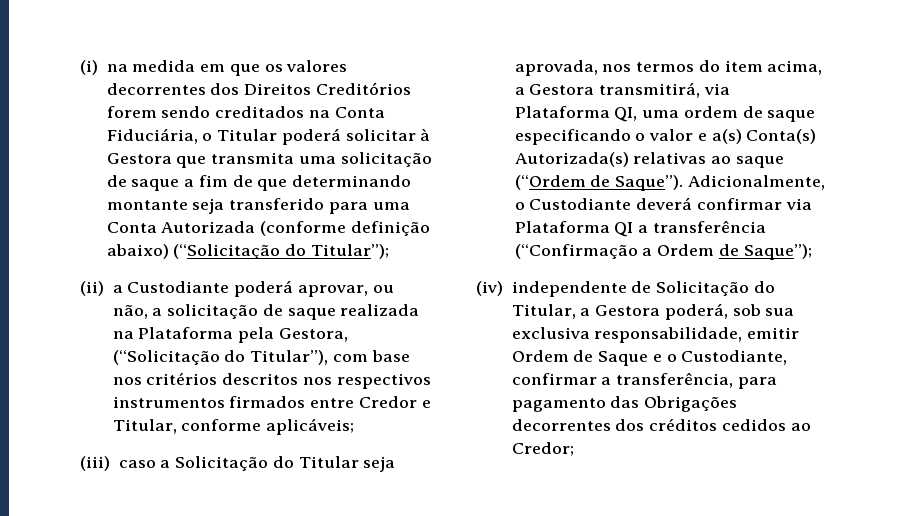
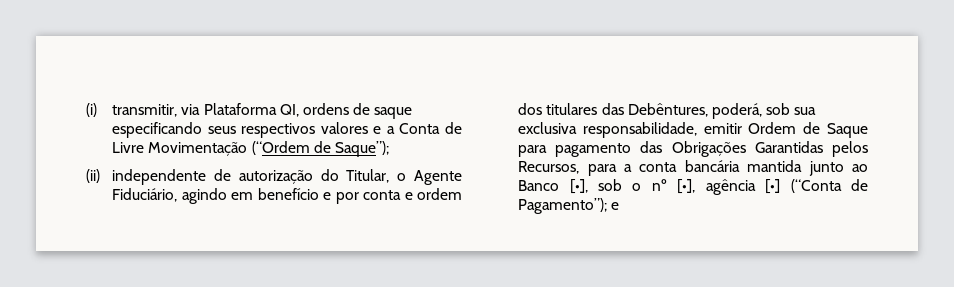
[106,60,348,76] [106,82,411,95] [106,106,385,118] [106,128,431,145] [106,152,432,168] [106,175,412,191] [106,198,410,214] [106,221,430,236] [106,244,389,259] [80,280,394,297] [112,304,420,320] [112,327,348,343] [112,350,410,365] [112,372,431,389] [112,396,431,408] [112,418,355,435] [80,456,396,472] [514,60,823,76] [514,82,701,98] na medida em que os valores decorrentes dos Direitos Creditórios forem sendo creditados na Conta Fiduciária, o Titular poderá solicitar à Gestora que transmita uma solicitação de saque a fim de que determinando montante seja transferido para uma Conta Autorizada (conforme definição abaixo) (“Solicitação do Titular”); // (ii) a Custodiante poderá aprovar, ou não, a solicitação de saque realizada na Plataforma pela Gestora, (“Solicitação do Titular”), com base nos critérios descritos nos respectivos instrumentos firmados entre Credor e Titular, conforme aplicáveis; // (iii) caso a Solicitação do Titular seja aprovada, nos termos do item acima, a Gestora transmitirá, -> [112,104,178,117] transmitir,
[642,106,738,118] uma ordem -> [302,103,349,115] ordens
[635,129,817,144] [514,152,784,168] [514,175,825,191] [514,197,812,210] [514,220,766,237] [514,244,715,259] o valor e a(s) Conta(s) Autorizada(s) relativas ao saque (“Ordem de Saque”). Adicionalmente, o Custodiante deverá confirmar via Plataforma QI a transferência (“Confirmação a Ordem -> [207,122,463,138] [112,141,310,156] seus respectivos valores e a Conta de Livre Movimentação (“Ordem
[476,281,503,296] (iv) -> [86,169,100,183] (ii)
[656,281,750,296] Solicitação -> [238,170,313,184] autorização
[580,305,661,316] a Gestora -> [397,170,462,185] [112,188,462,204] [518,103,708,117] o Agente Fiduciário, agindo em benefício e por conta e ordem dos titulares das Debêntures,
[652,350,788,365] [511,372,777,389] [511,396,738,412] [511,418,811,431] [511,442,574,456] e o Custodiante, confirmar a transferência, para pagamento das Obrigações decorrentes dos créditos cedidos ao Credor; -> [518,141,868,157] [518,160,868,176] [518,179,868,195] [518,198,620,214] para pagamento das Obrigações Garantidas pelos Recursos, para a conta bancária mantida junto ao Banco [•], sob o nº [•], agência [•] (“Conta de Pagamento”); e

